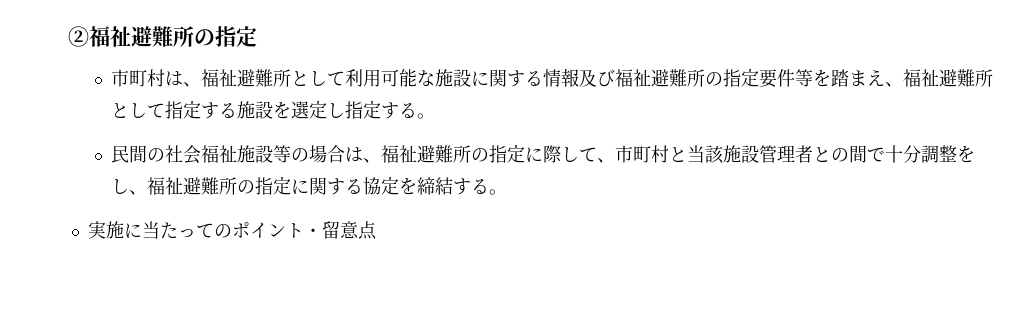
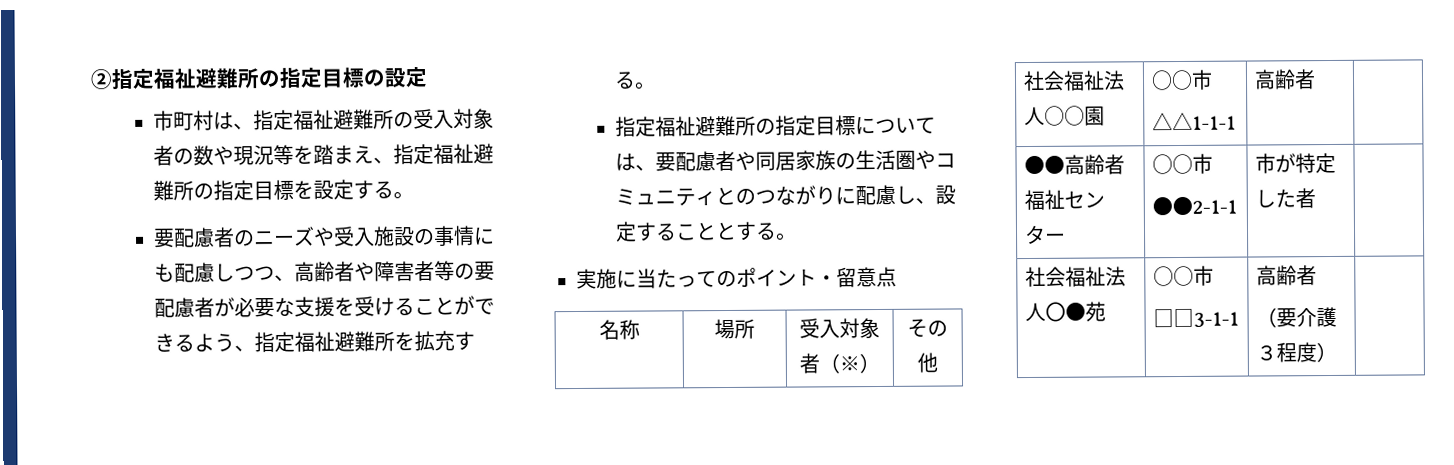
[89,26,257,47] 福祉避難所の指定 -> [111,66,428,90] 指定福祉避難所の指定目標の設定
[201,68,994,88] [111,100,436,119] [111,144,976,164] [111,176,454,195] 福祉避難所として利用可能な施設に関する情報及び福祉避難所の指定要件等を踏まえ、福祉避難所として指定する施設を選定し指定する。 // 民間の社会福祉施設等の場合は、福祉避難所の指定に際して、市町村と当該施設管理者との間で十分調整をし、福祉避難所の指定に関する協定を締結 -> [252,108,494,131] [152,143,494,166] [152,179,414,201] [152,225,495,248] [153,260,495,283] [153,295,495,318] [153,330,475,353] [613,71,656,90] [614,115,936,137] [614,149,956,172] [614,184,956,207] [614,221,737,242] 指定福祉避難所の受入対象者の数や現況等を踏まえ、指定福祉避難所の指定目標を設定する。 // 要配慮者のニーズや受入施設の事情にも配慮しつつ、高齢者や障害者等の要配慮者が必要な支援を受けることができるよう、指定福祉避難所を拡充する。 // 指定福祉避難所の指定目標については、要配慮者や同居家族の生活圏やコミュニティとのつながりに配慮し、設定することと
(377, 230) none -> [598,319,640,340] [714,318,755,340] [799,317,880,339] [799,352,880,374] [907,318,948,338] [917,352,938,373] [1022,70,1125,92] [1023,105,1105,126] [1150,69,1213,91] [1151,111,1236,131] [1253,69,1316,90] [1023,154,1125,176] [1023,189,1105,211] [1023,224,1066,245] [1151,153,1213,175] [1151,196,1237,217] [1254,152,1336,174] [1254,188,1316,209] [1024,266,1126,288] [1024,301,1106,322] [1152,265,1214,287] [1152,308,1239,329] [1255,265,1317,286] [1255,306,1337,328] [1255,341,1337,363] // 名称 | 場所 | 受入対象者（※） | その他 // 社会福祉法人○○園 | ○○市 // △△1-1-1 | 高齢者 | // ●●高齢者福祉センター | ○○市 // ●●2-1-1 | 市が特定した者 | // 社会福祉法人〇●苑 | ○○市 // □□3-1-1 | 高齢者 // （要介護３程度） |

